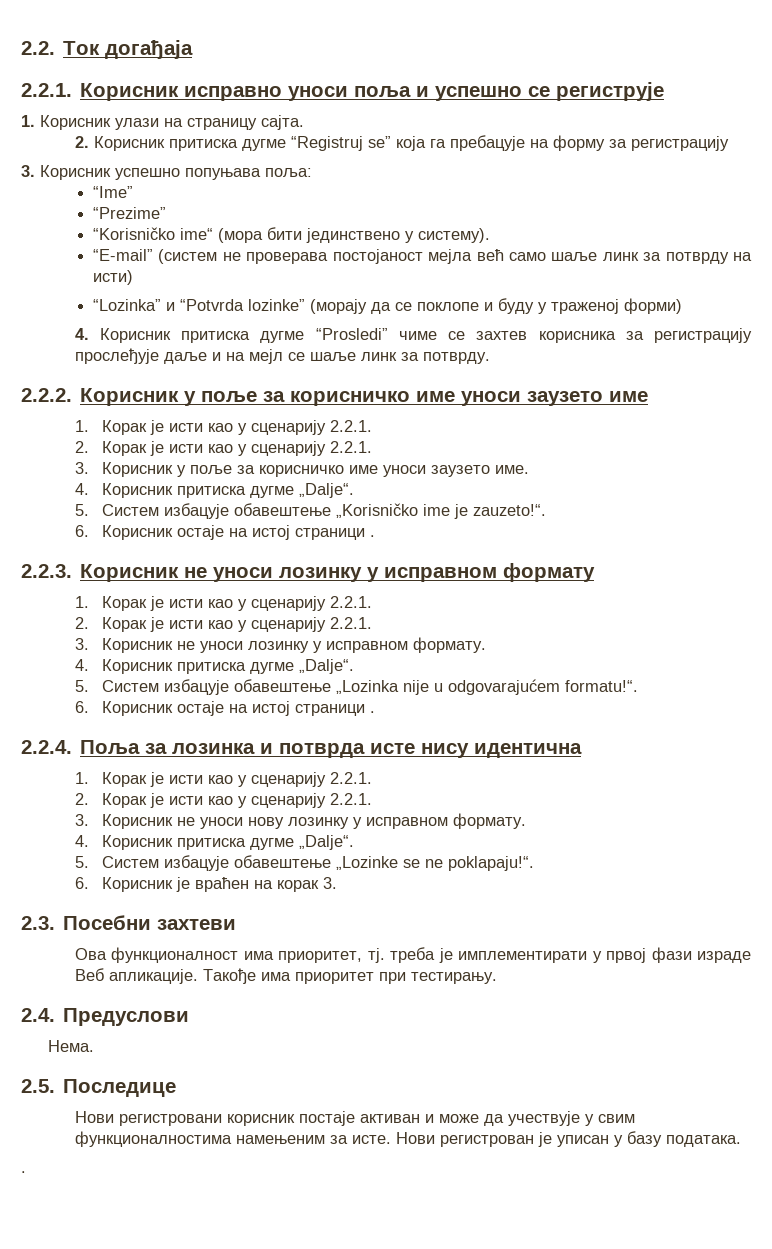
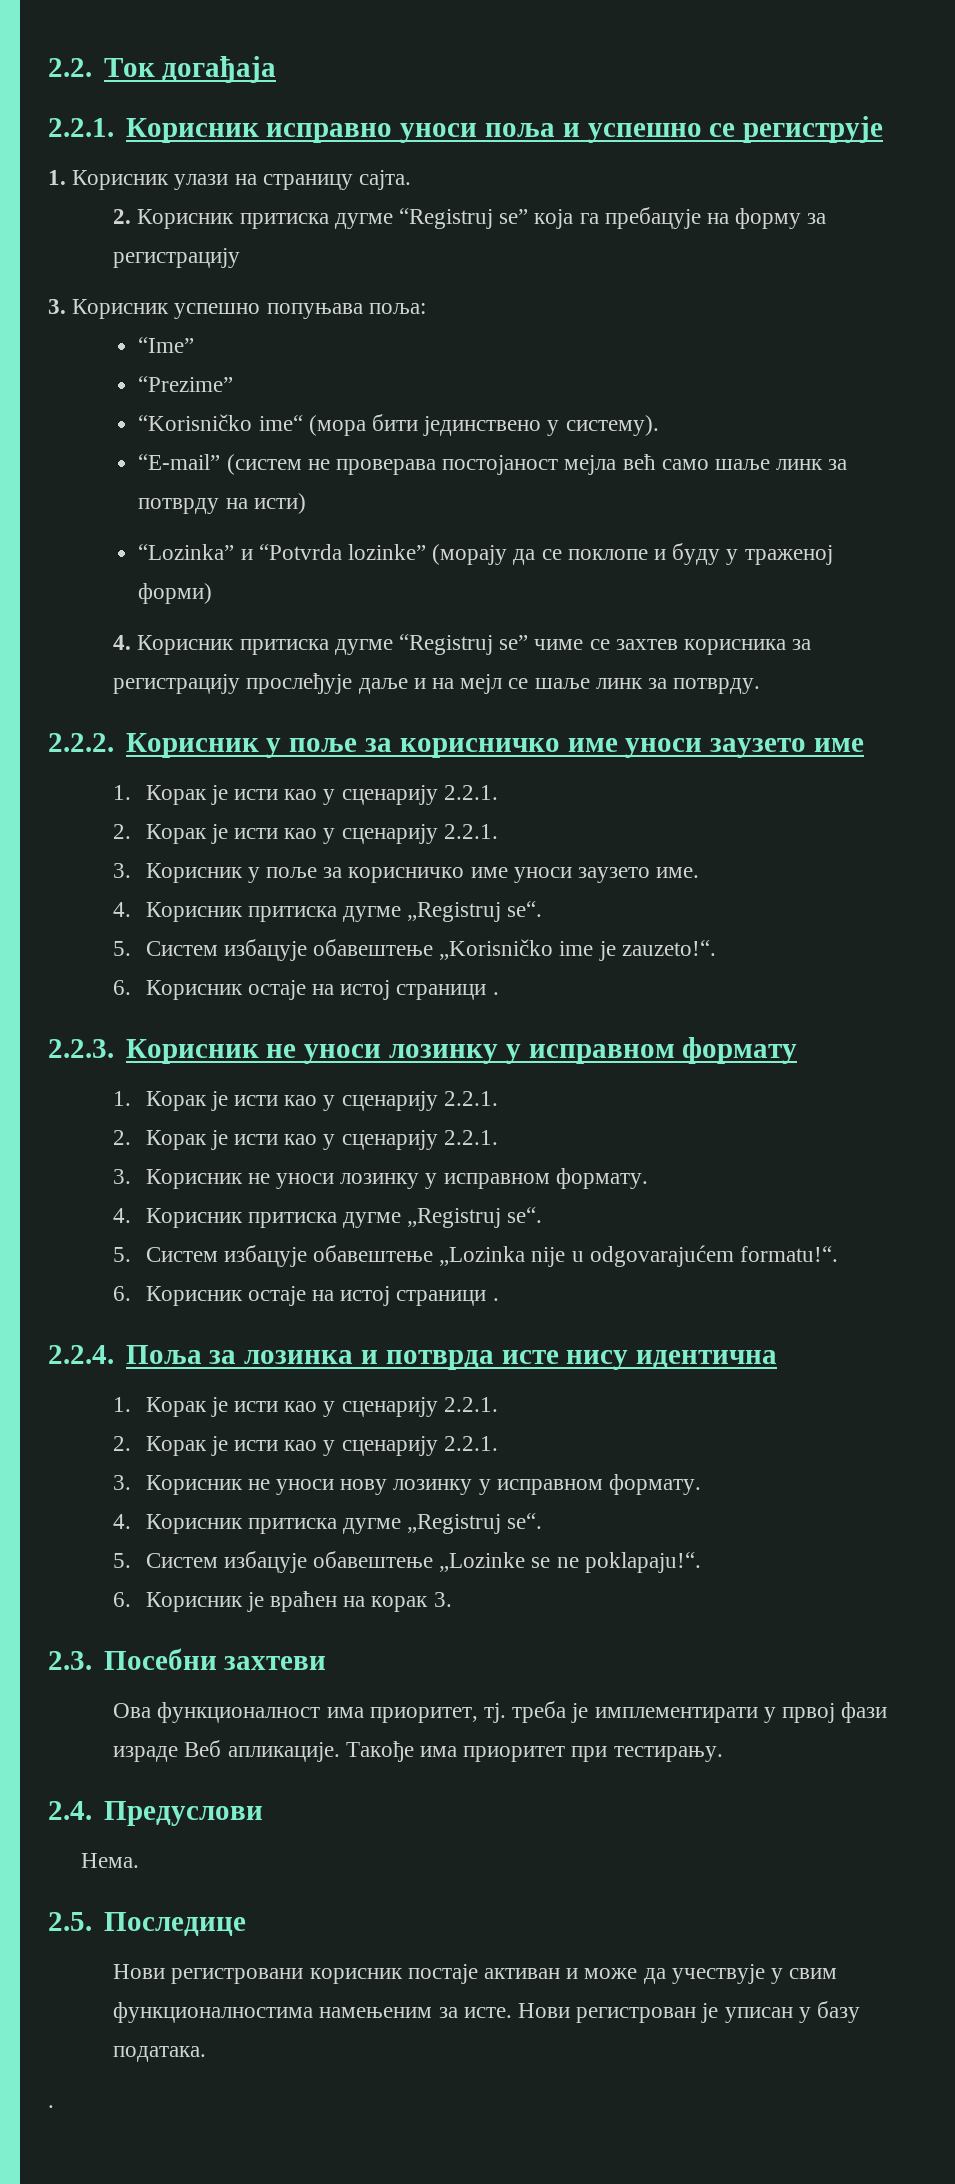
[315,328,388,340] “Prosledi” -> [398,634,529,655] “Registruj se”
[298,483,354,498] „Dalje“. -> [407,901,543,922] „Registruj se“.
[298,659,354,674] „Dalje“. -> [407,1207,543,1228] „Registruj se“.
[298,835,354,850] „Dalje“. -> [407,1513,543,1534] „Registruj se“.

